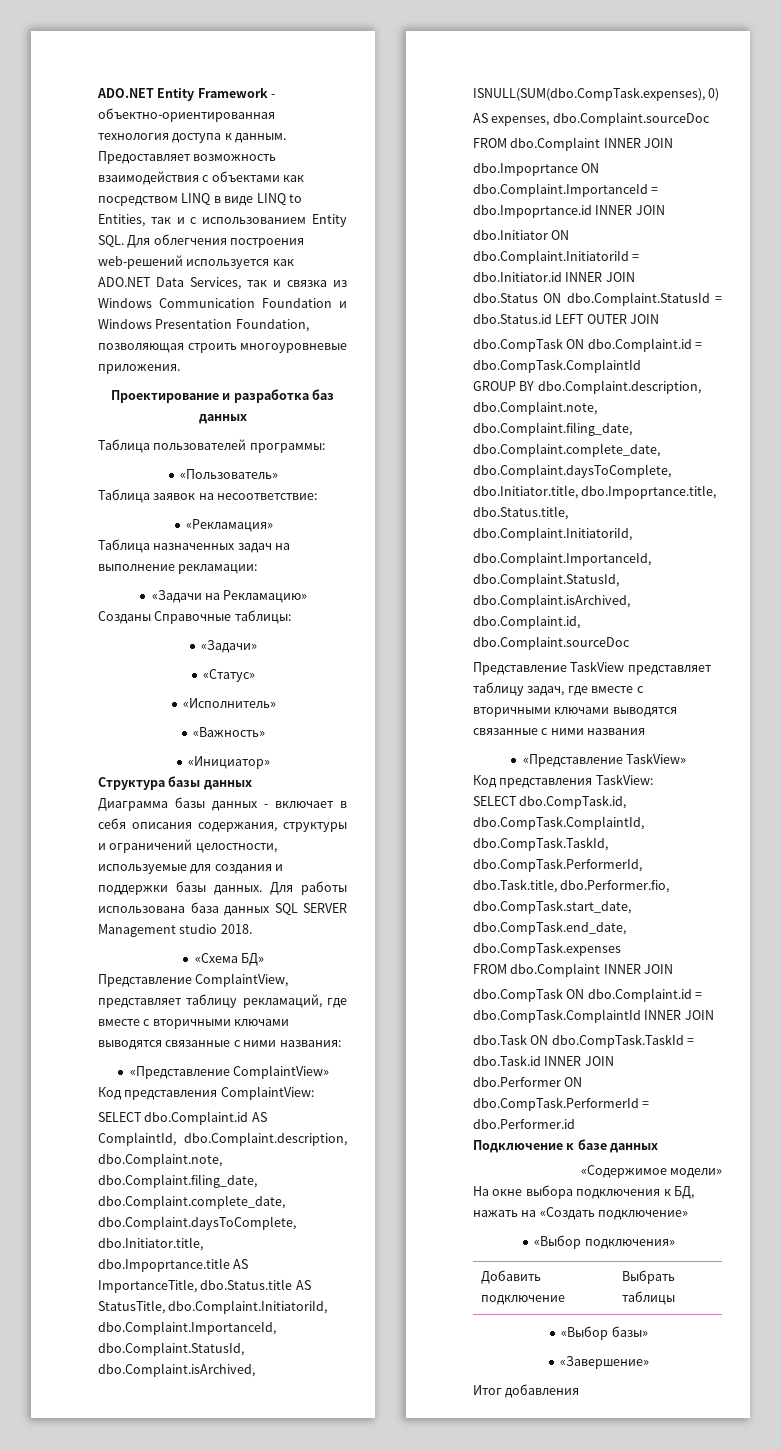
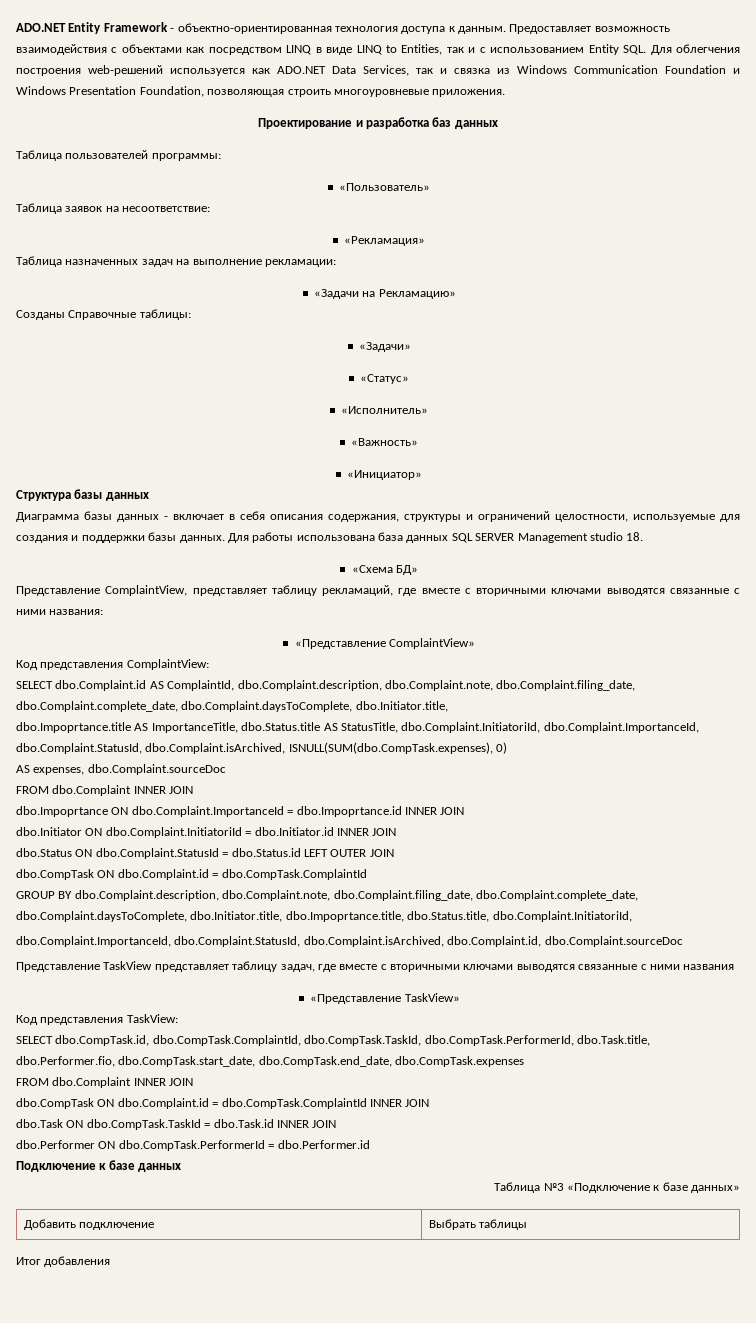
[220,924,252,934] 2018. -> [626,532,644,541] 18.
[580,1165,722,1178] [473,1185,694,1199] [473,1207,689,1220] [534,1235,675,1249] «Содержимое модели» // На окне выбора подключения к БД, нажать на «Создать подключение» // «Выбор подключения» -> [494,1182,740,1193] Таблица №3 «Подключение к базе данных»
[561,1326,648,1340] [559,1356,649,1369] // «Выбор базы» // «Завершение» -> (528, 1224) none

